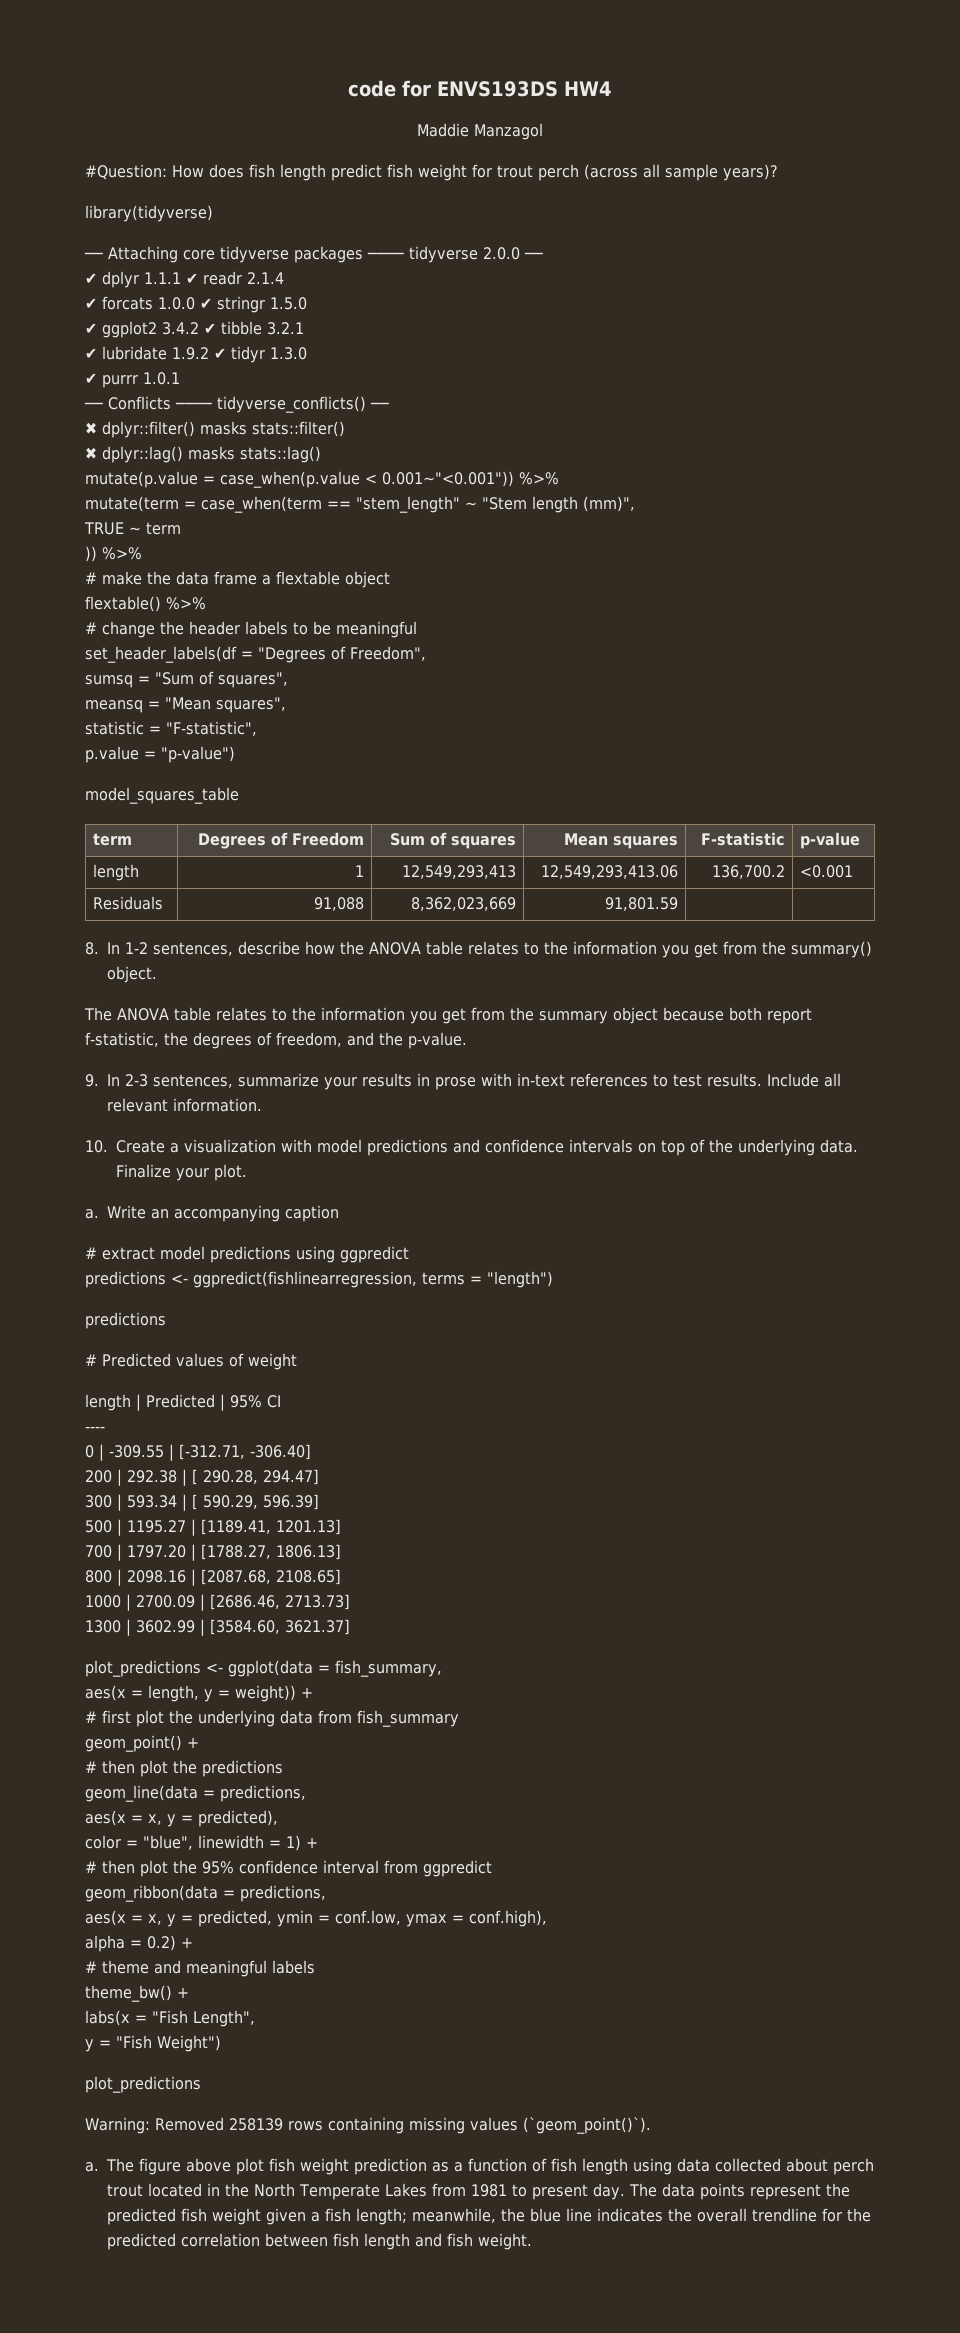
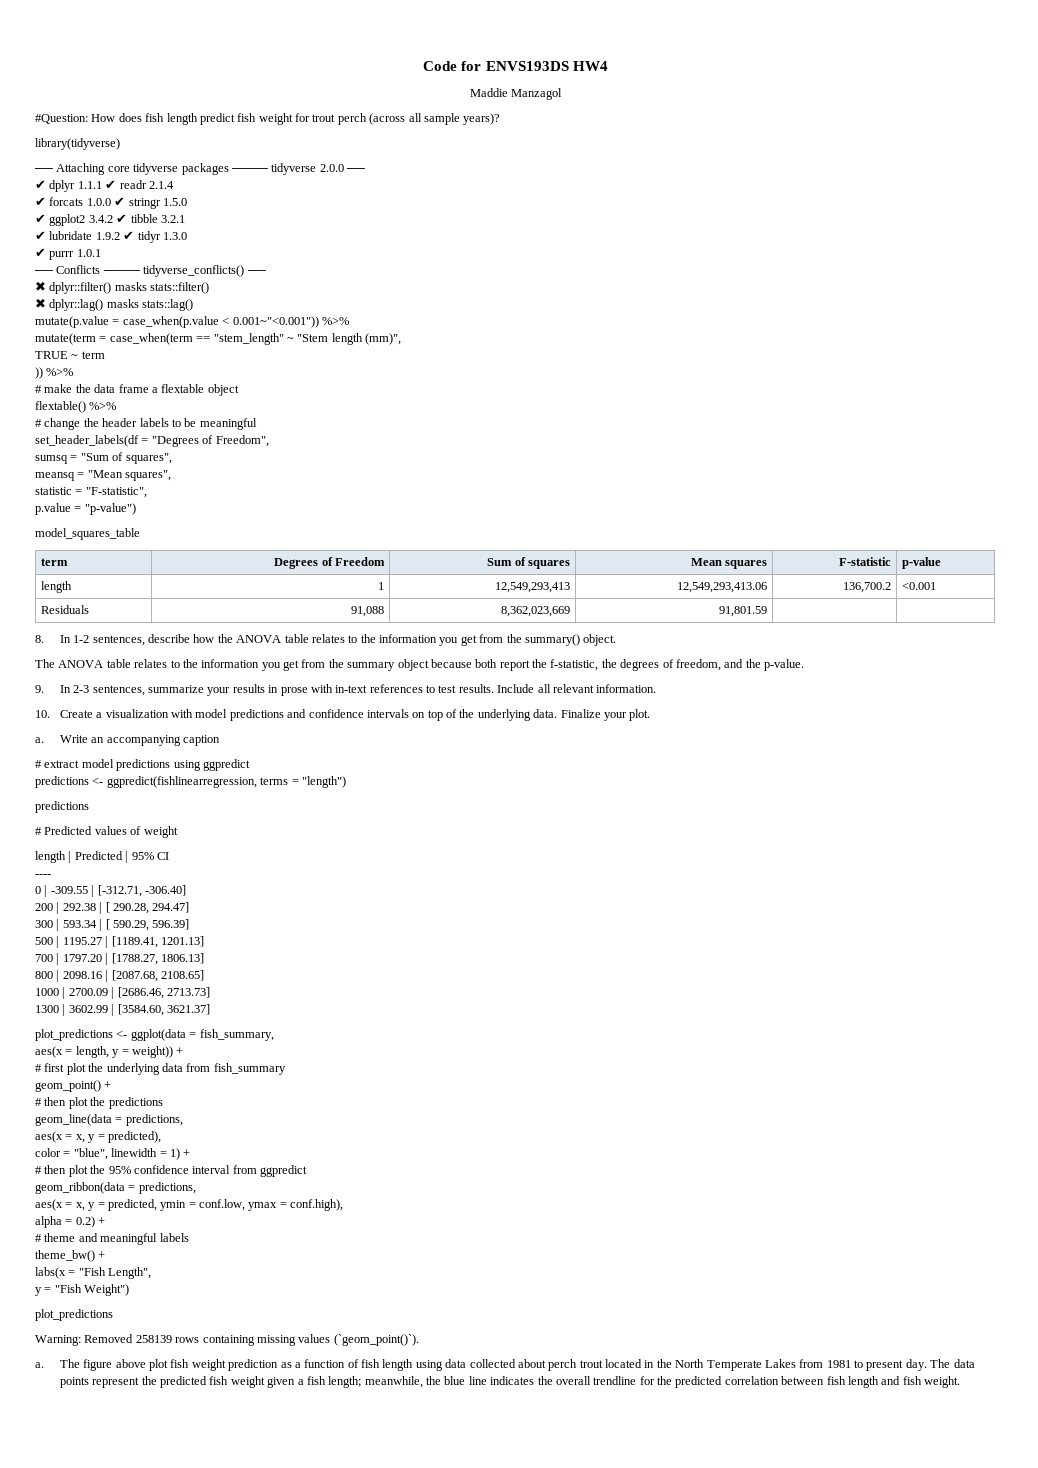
[348,80,396,97] code -> [423,61,458,71] Code
(812, 1016) none -> [532,659,547,668] the

